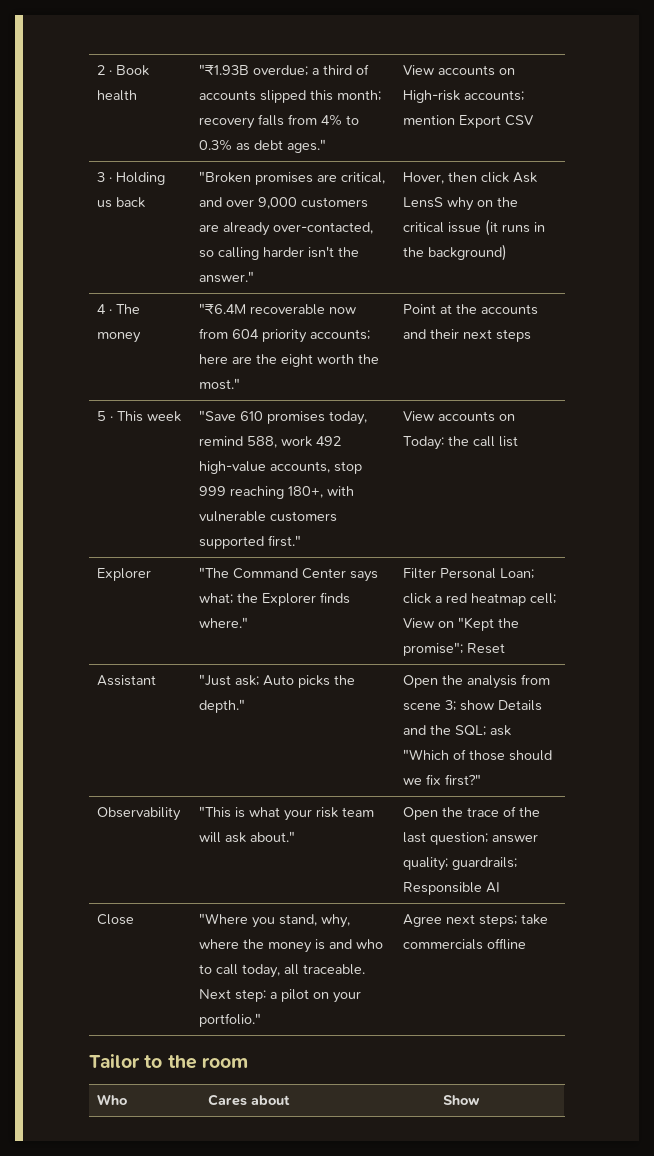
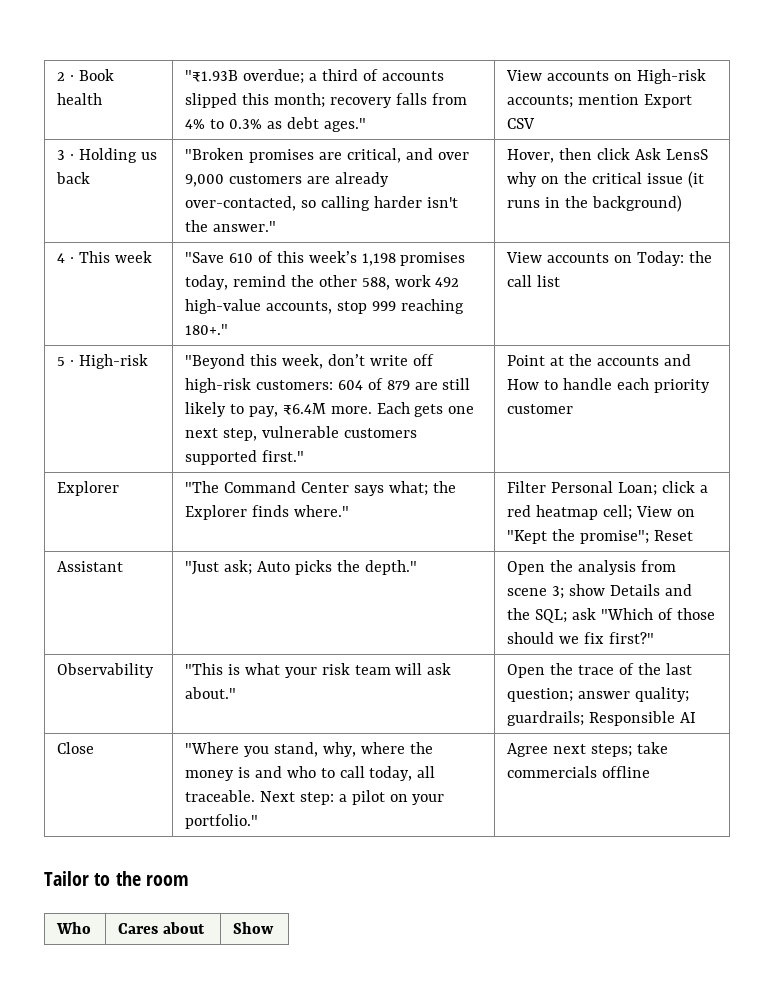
[116,304,141,314] [97,332,142,343] [199,303,357,315] [199,328,371,343] [199,354,380,367] [199,378,241,390] [403,304,539,315] [403,329,532,342] [97,411,114,421] The money | "₹6.4M recoverable now from 604 priority accounts; here are the eight worth the most." | Point at the accounts and their next steps // 5 · -> (75, 260) none
(264, 416) none -> [258,251,396,266] of this week’s 1,198
(244, 441) none -> [291,275,357,287] the other
[288,486,355,498] [199,511,338,522] [199,535,302,549] 180+, with vulnerable customers supported first." -> [185,324,229,335] 180+."
(519, 441) none -> [57,354,149,369] [185,354,434,369] [185,378,471,393] [185,402,475,417] [185,426,417,441] [185,450,305,465] [507,354,691,366] [507,378,710,393] [507,404,574,414] // 5 · High-risk | "Beyond this week, don’t write off high-risk customers: 604 of 879 are still likely to pay, ₹6.4M more. Each gets one next step, vulnerable customers supported first." | Point at the accounts and How to handle each priority customer

